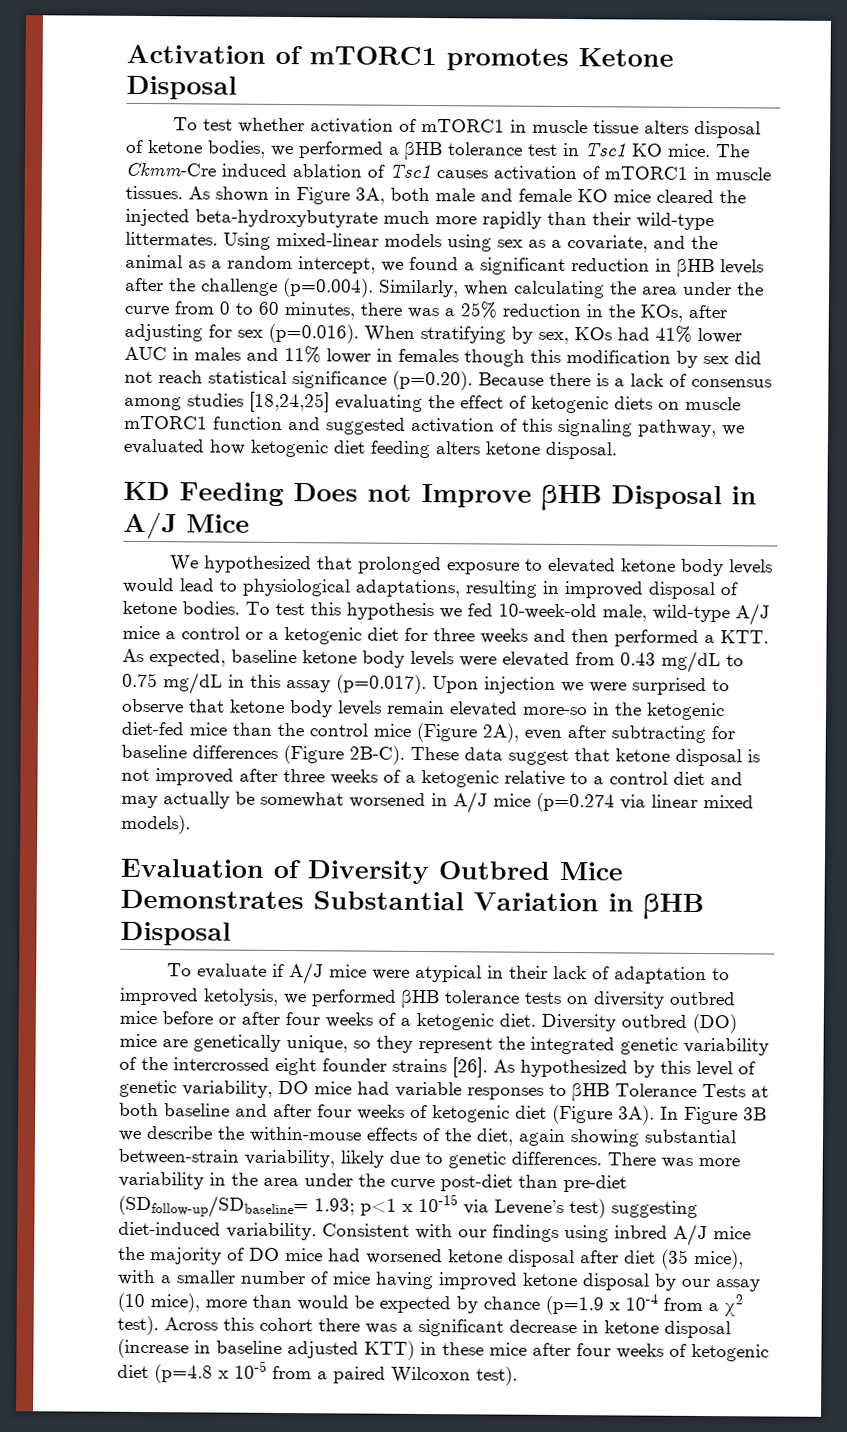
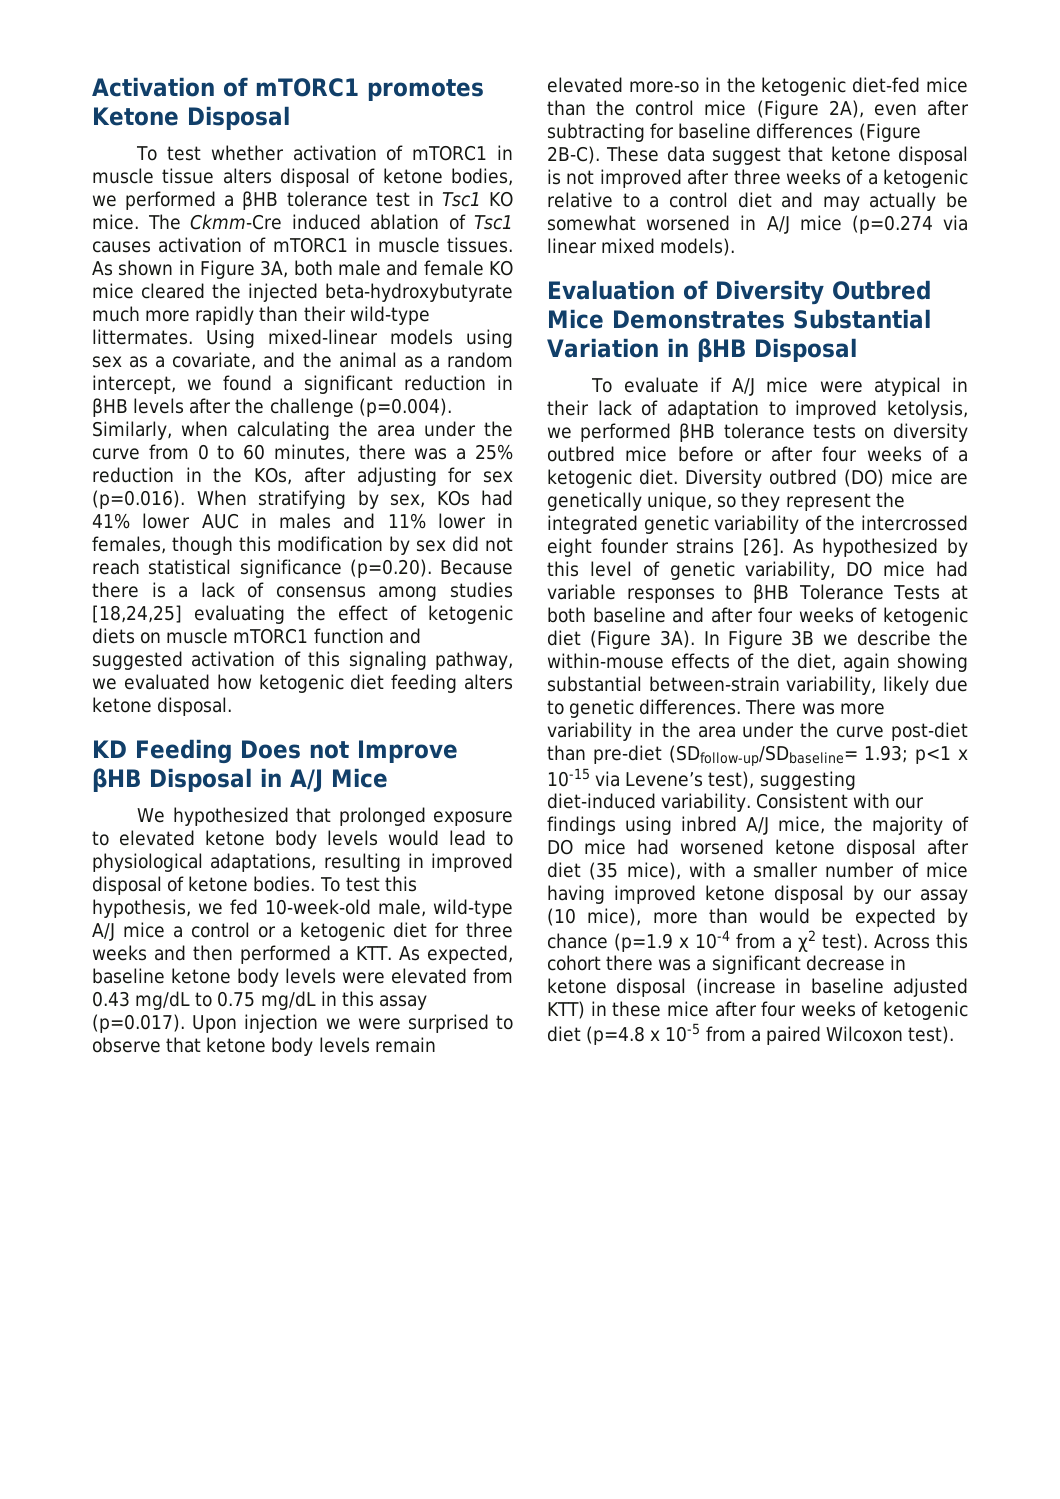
[398,348,459,363] females -> [92,536,166,554] females,
[346,602,434,621] hypothesis -> [92,899,191,918] hypothesis,
[569,1199,606,1219] test) -> [708,771,755,789] test),
[713,1226,751,1240] mice -> [778,816,825,834] mice,

